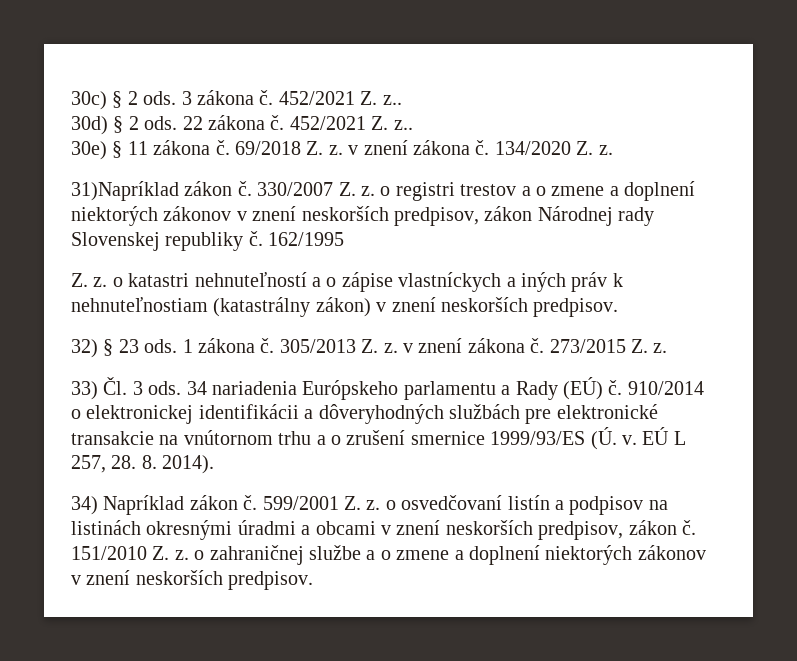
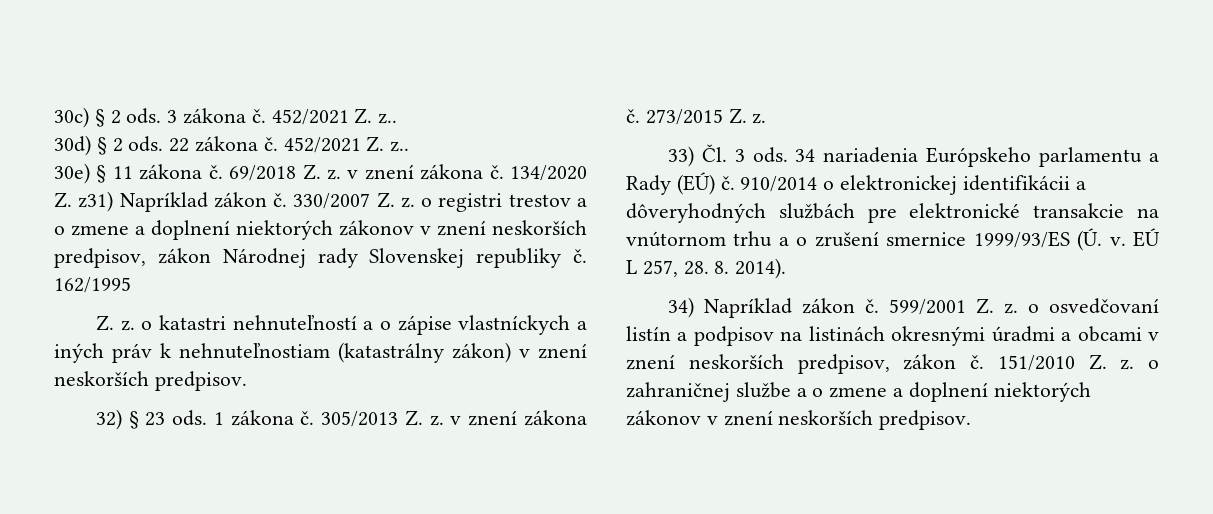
[598,145,613,155] [71,181,179,201] z. // 31)Napríklad -> [78,191,208,212] z31) Napríklad

